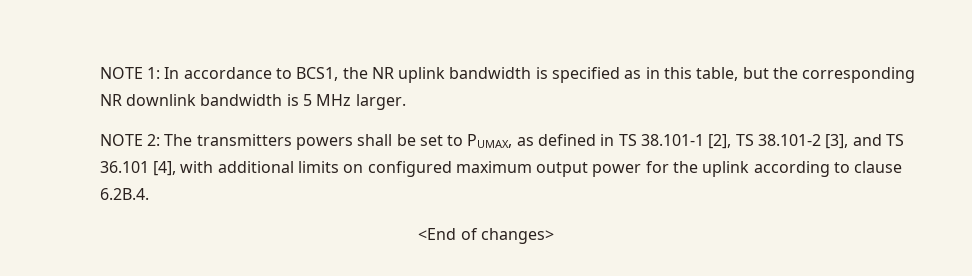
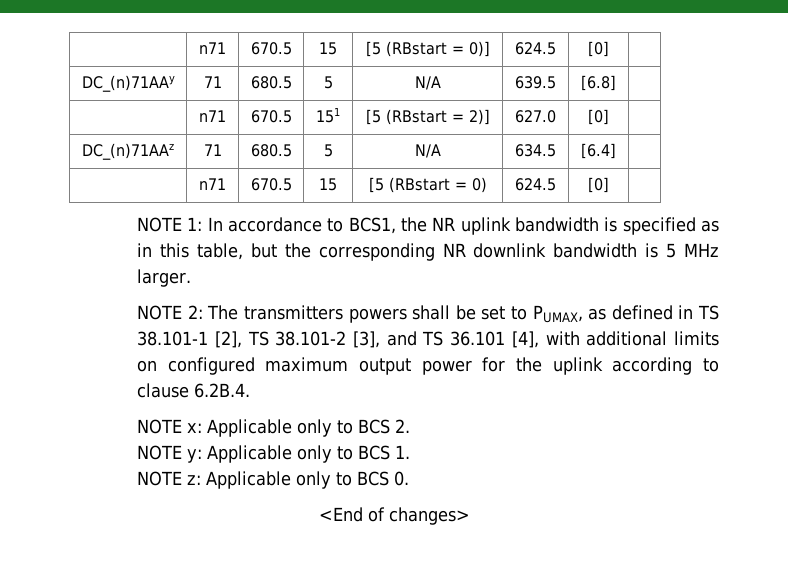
(99, 73) none -> [199,42,226,54] [250,42,292,55] [319,42,337,55] [365,41,490,57] [515,42,556,55] [588,41,609,57] [81,75,175,92] [203,76,222,88] [250,76,292,89] [323,76,333,89] [414,76,441,90] [515,76,556,89] [581,75,616,91] [199,110,226,122] [250,110,292,123] [316,107,340,123] [365,109,490,125] [515,110,556,123] [588,109,609,125] [82,143,174,160] [203,144,222,156] [250,144,292,157] [323,144,333,157] [414,144,441,158] [515,144,556,157] [581,143,616,159] [199,178,226,190] [250,178,292,191] [319,178,337,191] [368,177,487,193] [515,178,556,191] [588,177,609,193] | n71 | 670.5 | 15 | [5 (RBstart = 0)] | 624.5 | [0] | // DC_(n)71AAy | 71 | 680.5 | 5 | N/A | 639.5 | [6.8] | // | n71 | 670.5 | 151 | [5 (RBstart = 2)] | 627.0 | [0] | // DC_(n)71AAz | 71 | 680.5 | 5 | N/A | 634.5 | [6.4] | // | n71 | 670.5 | 15 | [5 (RBstart = 0) | 624.5 | [0] | //
(149, 194) none -> [137,419,411,437] [137,445,411,463] [137,471,410,489] // NOTE x: Applicable only to BCS 2. // NOTE y: Applicable only to BCS 1. // NOTE z: Applicable only to BCS 0.

